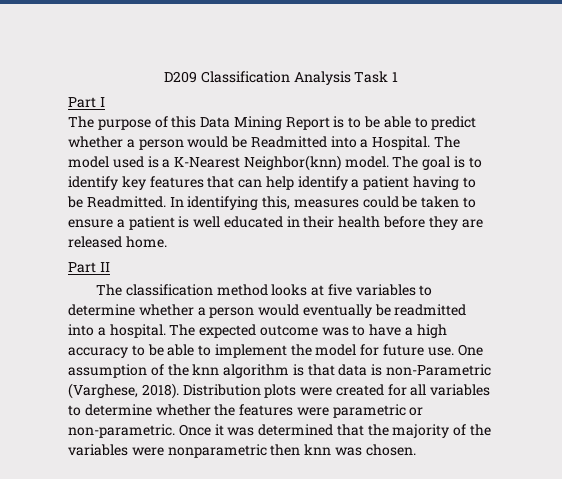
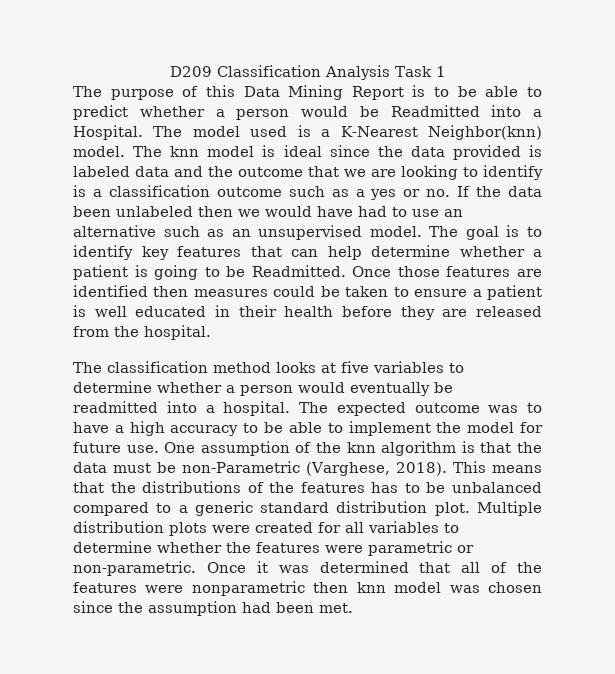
[68,97,105,108] // Part I -> (446, 71) none
(419, 162) none -> [170,145,542,160] [73,165,543,180] [73,185,543,200] [73,206,463,217] [73,225,459,240] knn model is ideal since the data provided is labeled data and the outcome that we are looking to identify is a classification outcome such as a yes or no. If the data been unlabeled then we would have had to use an alternative such as an unsupervised model. The
[297,176,476,190] [67,196,291,210] identify a patient having to be Readmitted. In identifying this, -> [371,245,542,257] [73,265,542,280] [73,285,189,297] determine whether a patient is going to be Readmitted. Once those features are identified then
[125,236,167,248] [68,262,110,273] home. // Part II -> [73,325,211,340] from the hospital.
[338,364,492,376] [68,383,261,399] data is non-Parametric (Varghese, 2018). Distribution -> [517,442,543,453] [73,461,542,476] [73,481,542,493] [73,501,542,516] [73,521,164,533] the data must be non-Parametric (Varghese, 2018). This means that the distributions of the features has to be unbalanced compared to a generic standard distribution plot. Multiple distribution
[367,424,492,438] [68,444,128,456] the majority of the variables -> [461,562,542,573] [73,582,137,593] all of the features
[334,444,416,456] was chosen. -> [394,582,542,593] [73,601,353,616] model was chosen since the assumption had been met.

